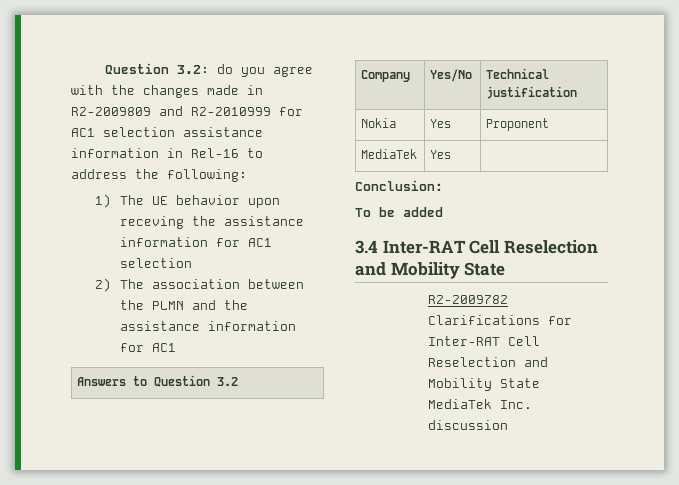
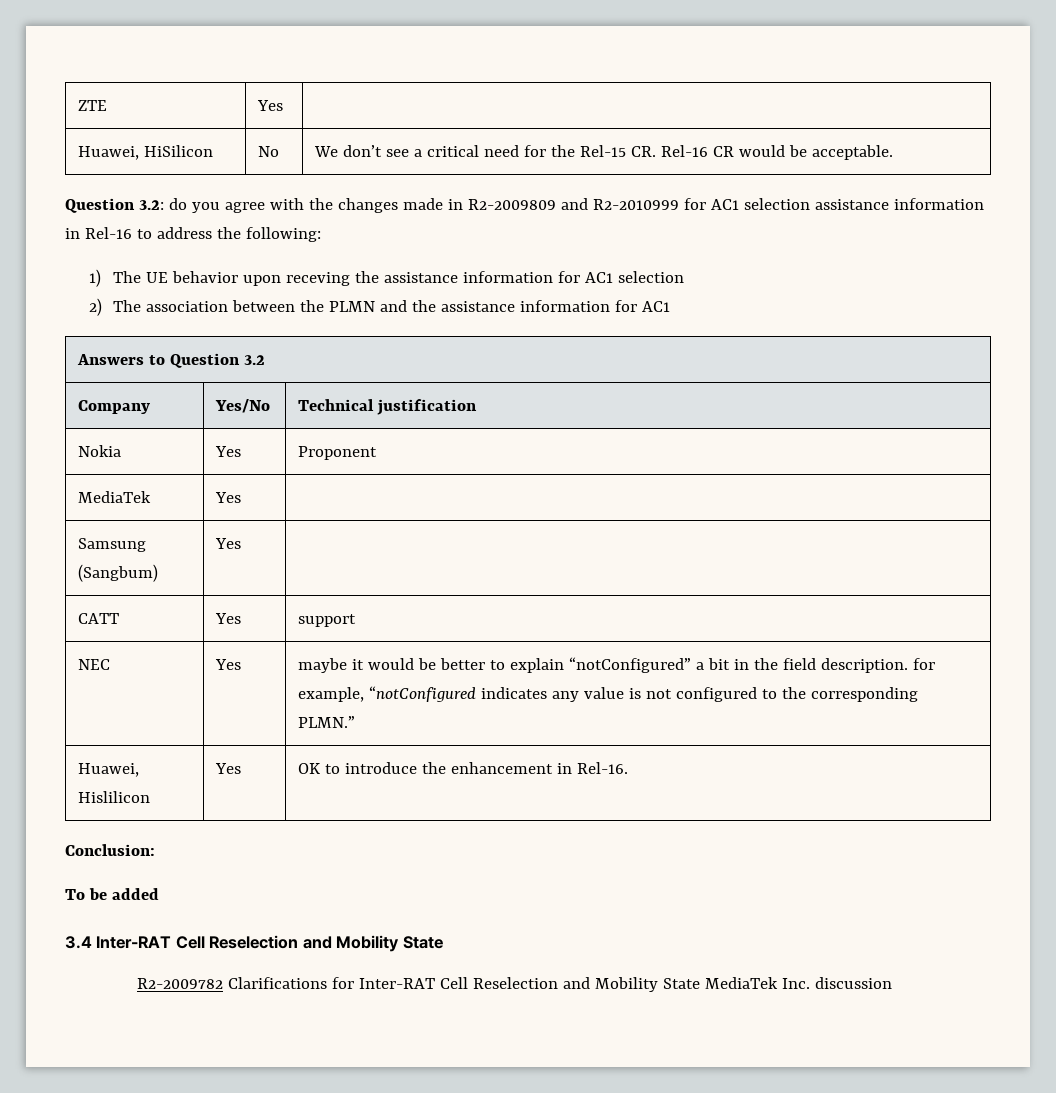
(104, 69) none -> [78,100,108,111] [257,100,284,111] [78,145,214,160] [258,146,280,157] [314,145,894,160] ZTE | Yes | // Huawei, HiSilicon | No | We don’t see a critical need for the Rel-15 CR. Rel-16 CR would be acceptable. //
(452, 154) none -> [78,538,147,552] [78,564,159,582] [215,538,242,549] [78,613,120,624] [215,613,242,624] [298,614,357,627] [78,659,111,670] [215,659,242,670] [298,657,936,673] [298,686,919,702] [298,716,356,728] [78,763,140,777] [78,791,151,803] [215,763,242,774] [298,762,629,774] // Samsung (Sangbum) | Yes | // CATT | Yes | support // NEC | Yes | maybe it would be better to explain “notConfigured” a bit in the field description. for example, “notConfigured indicates any value is not configured to the corresponding PLMN.” // Huawei, Hislilicon | Yes | OK to introduce the enhancement in Rel-16.

